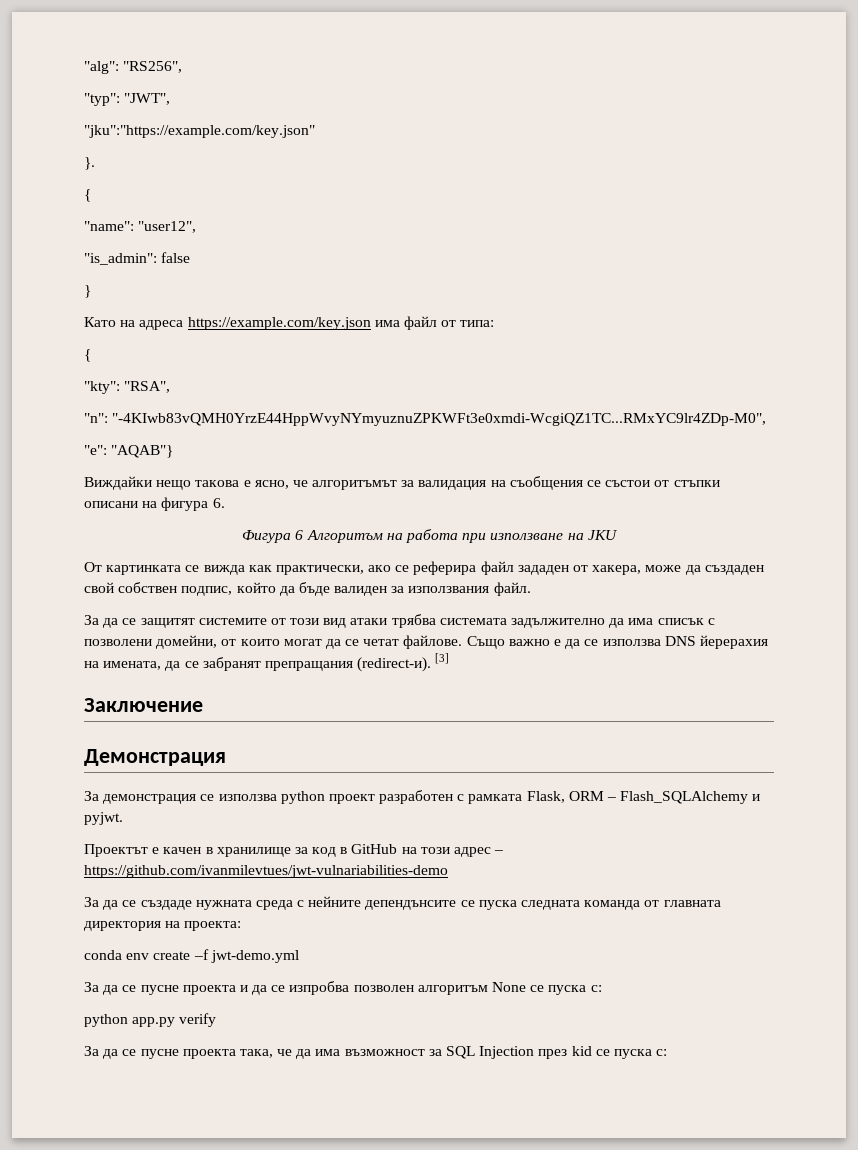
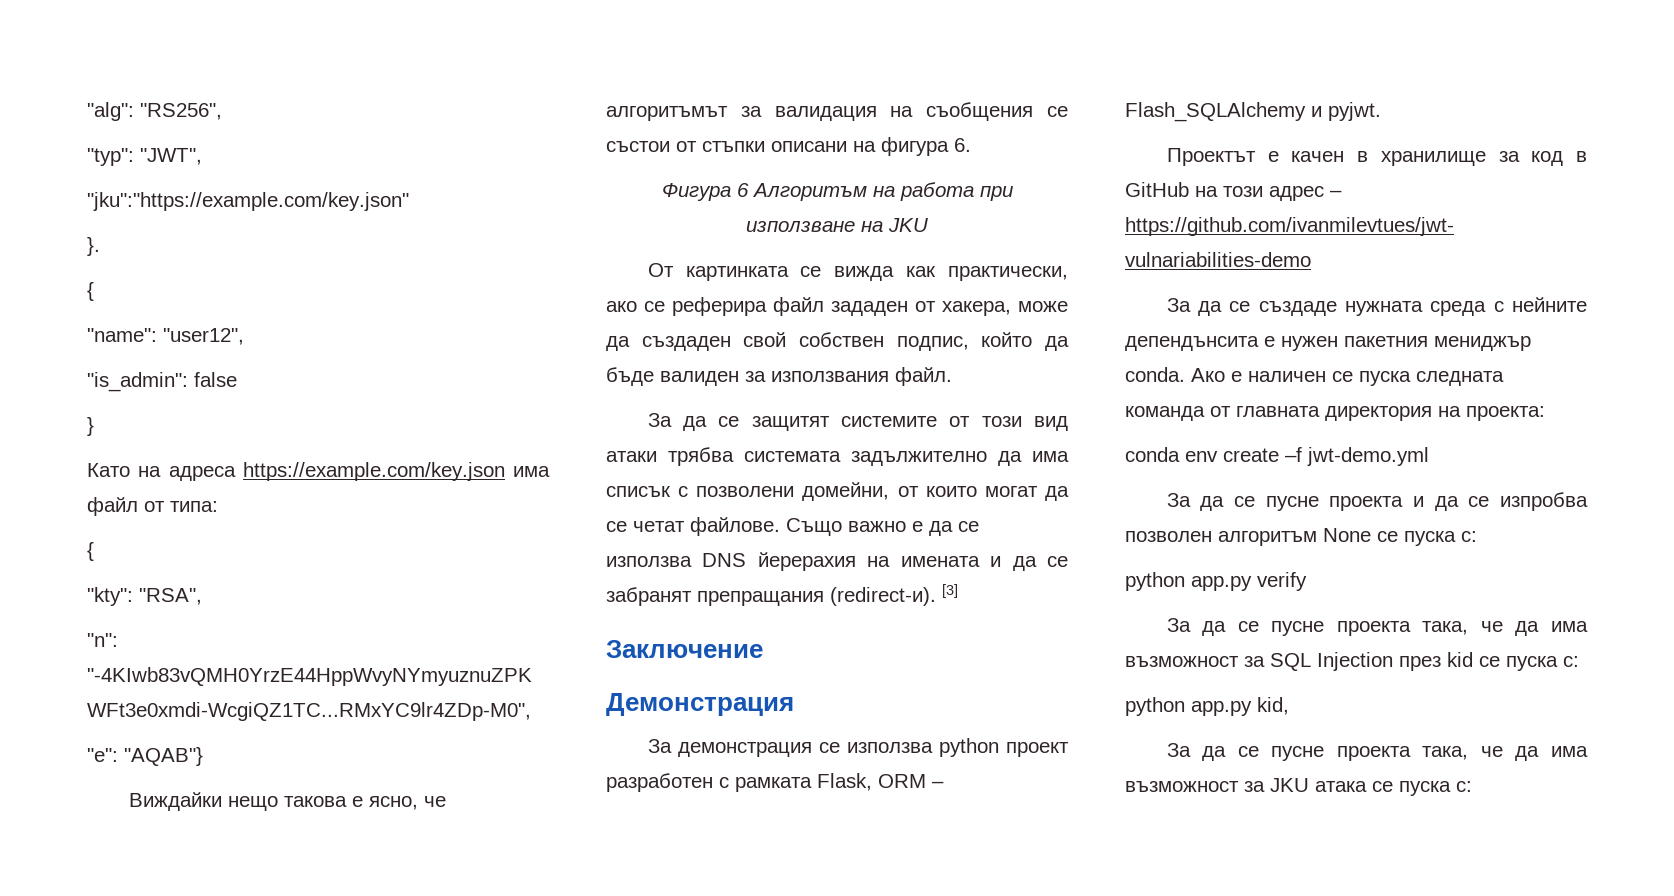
[103,661,162,670] имената, -> [900,556,1002,567] имената и
[365,900,457,910] депендънсите -> [1125,336,1531,351] [1125,367,1326,382] депендънсита е нужен пакетния мениджър conda. Ако е наличен
(668, 1052) none -> [1125,697,1289,716] [1166,743,1588,761] [1125,778,1472,796] // python app.py kid, // За да се пусне проекта така, че да има възможност за JKU атака се пуска с:

